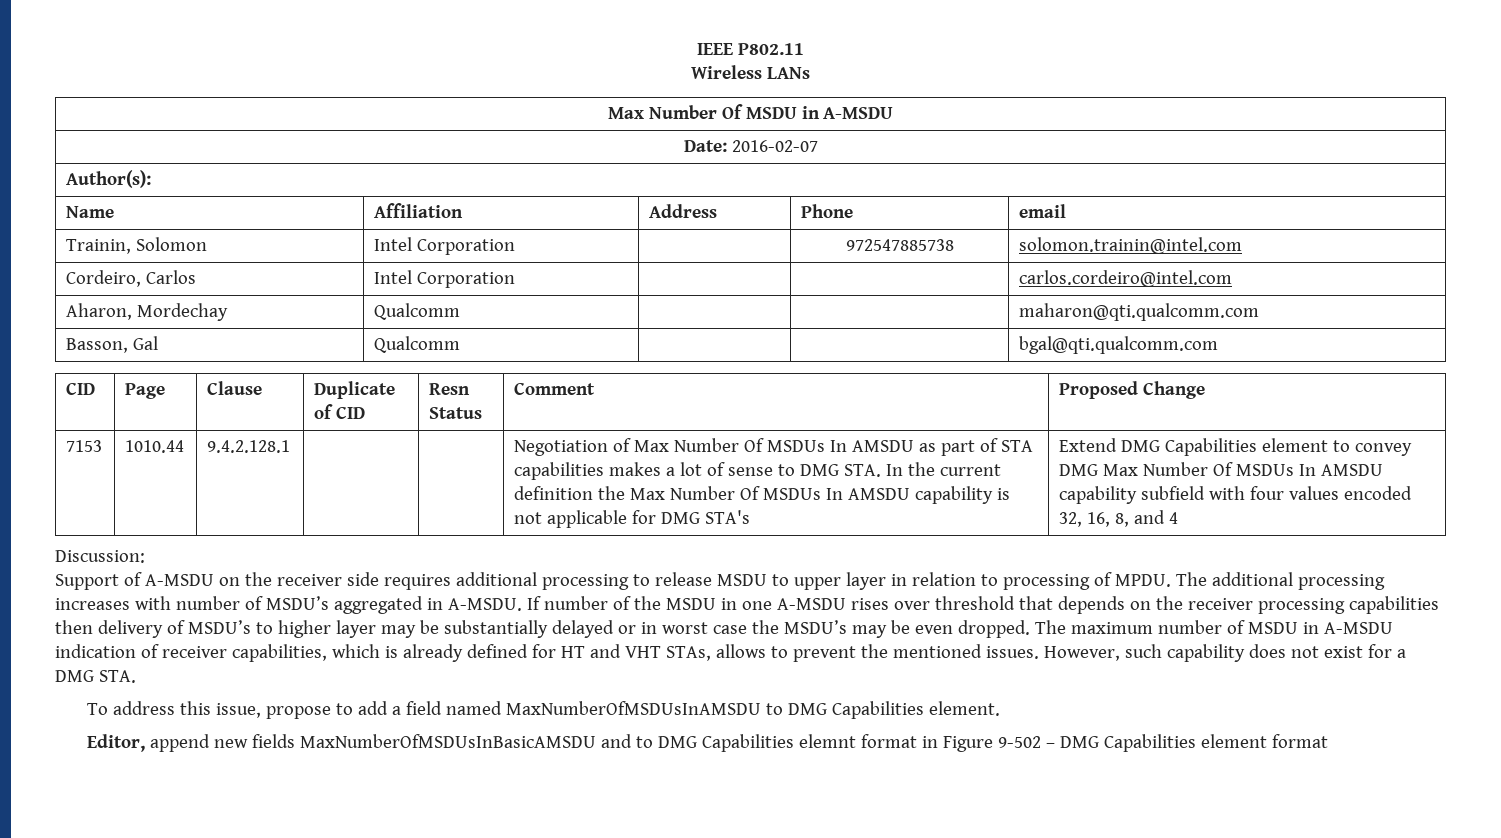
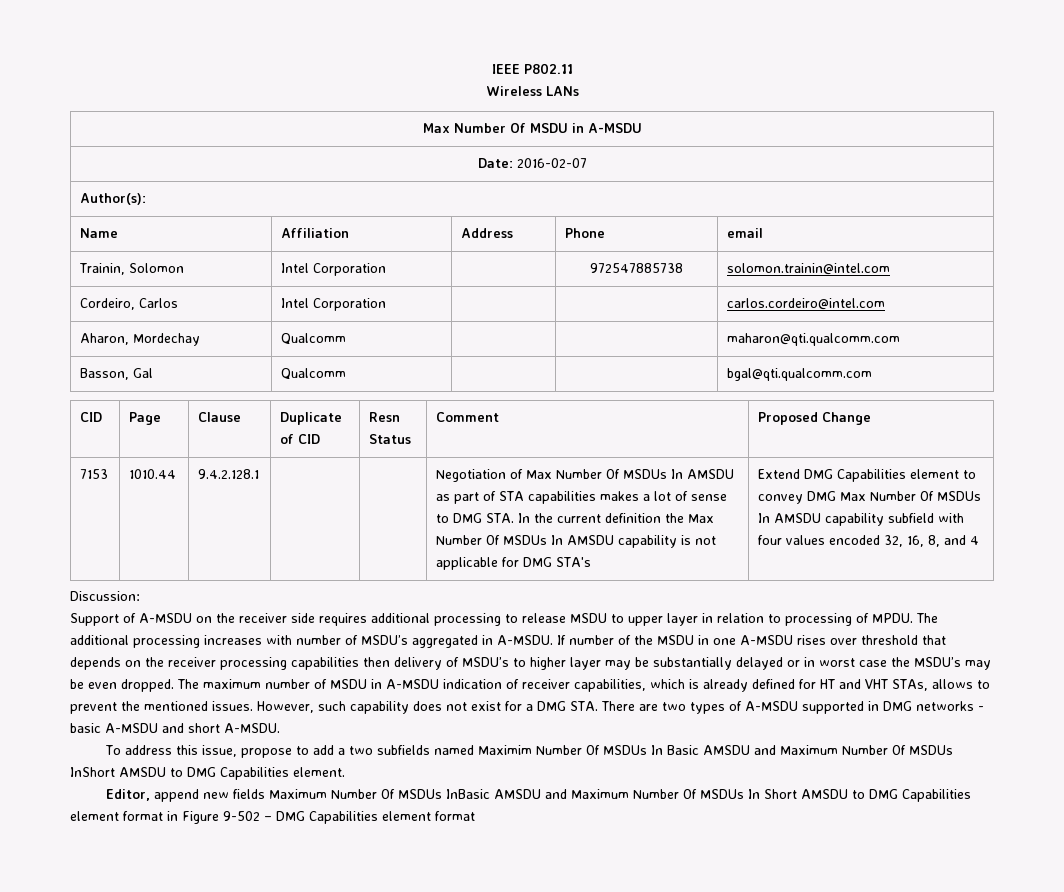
(136, 676) none -> [601,701,984,714] [70,723,280,733] There are two types of A-MSDU supported in DMG networks - basic A-MSDU and short A-MSDU.
[405,701,761,715] field named MaxNumberOfMSDUsInAMSDU -> [348,745,953,755] [70,767,166,777] two subfields named Maximim Number Of MSDUs In Basic AMSDU and Maximum Number Of MSDUs InShort AMSDU
[299,734,856,752] MaxNumberOfMSDUsInBasicAMSDU and to DMG Capabilities elemnt -> [268,789,971,802] [70,811,119,821] Maximum Number Of MSDUs InBasic AMSDU and Maximum Number Of MSDUs In Short AMSDU to DMG Capabilities element

